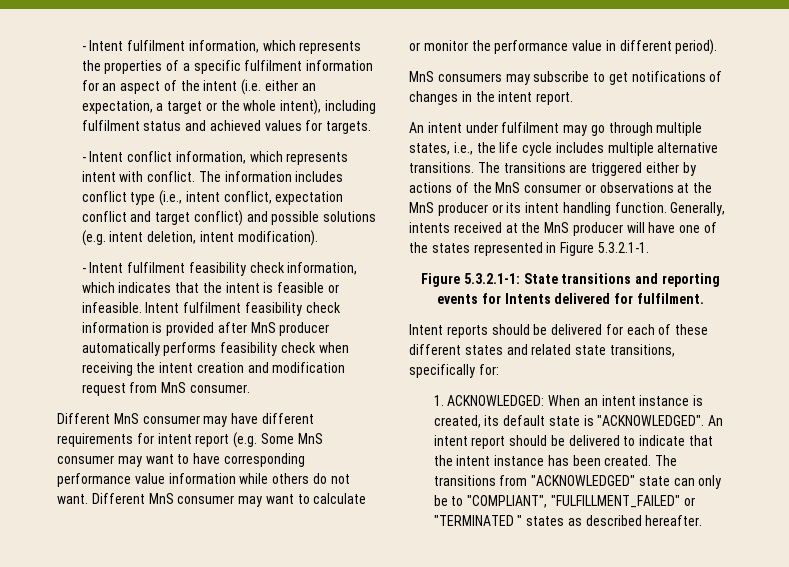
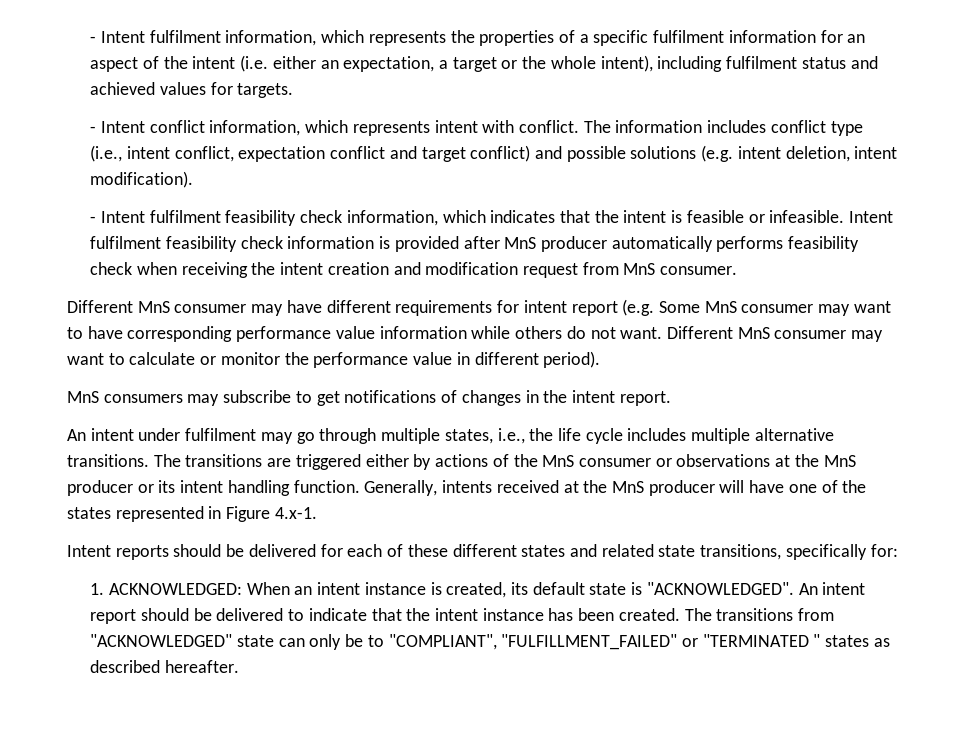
[597,242,649,253] [421,273,720,287] [437,293,704,304] 5.3.2.1-1. // Figure 5.3.2.1-1: State transitions and reporting events for Intents delivered for fulfilment. -> [274,507,317,519] 4.x-1.

